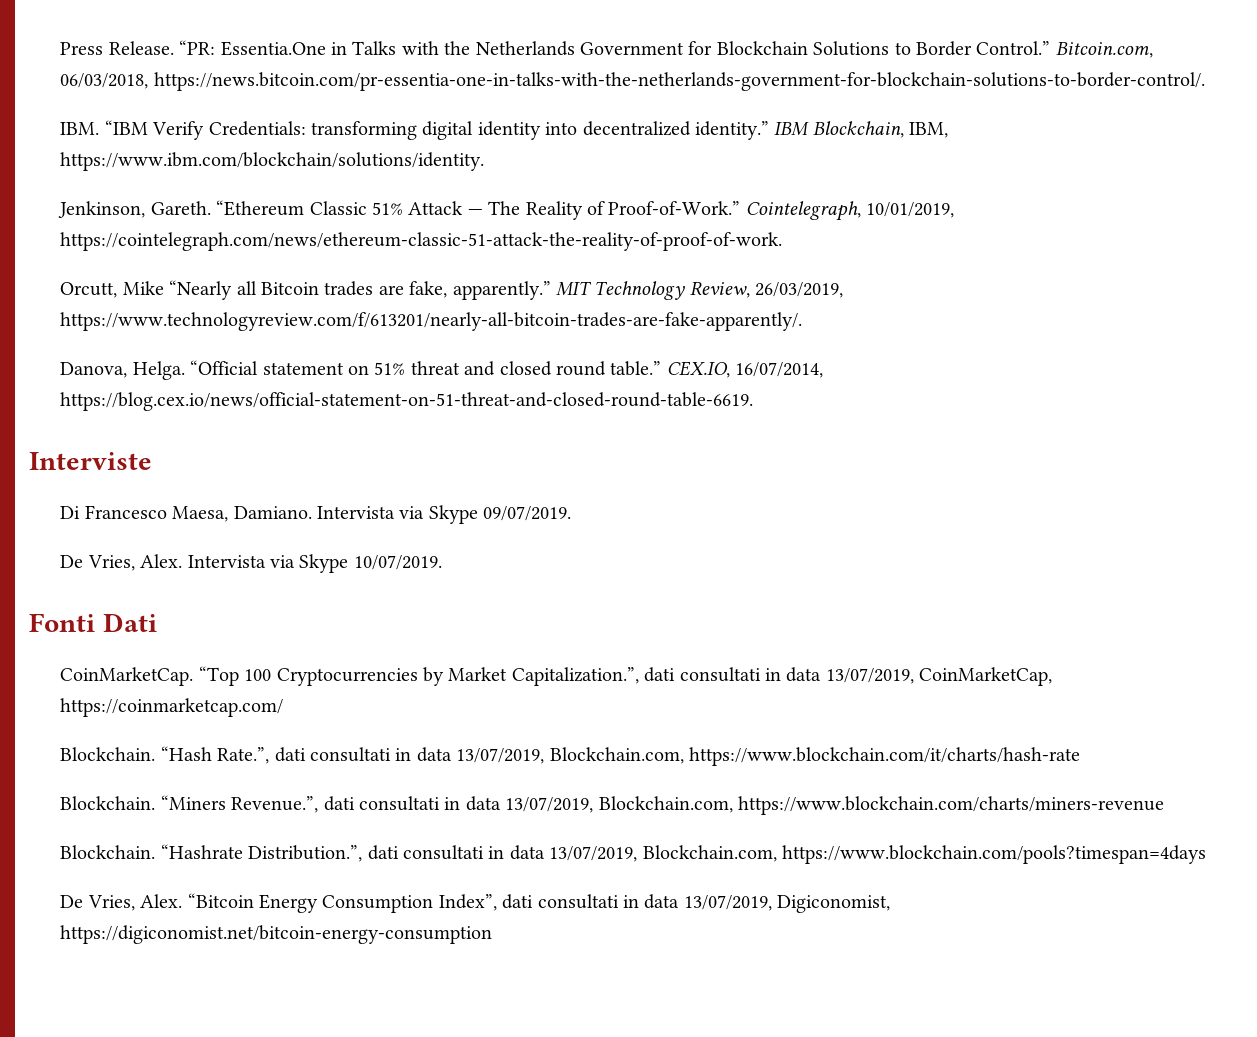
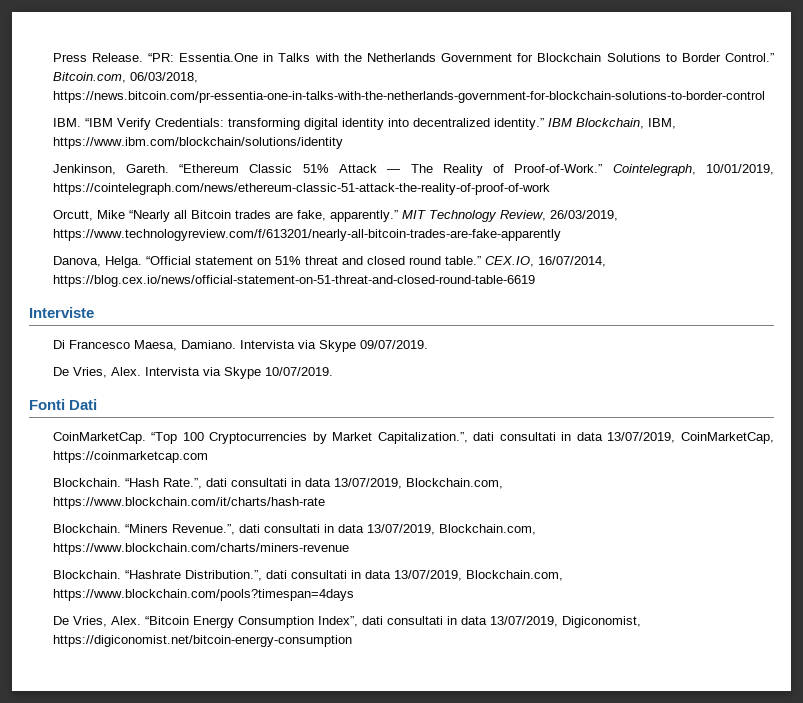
[153,72,1205,91] https://news.bitcoin.com/pr-essentia-one-in-talks-with-the-netherlands-government-for-blockchain-solutions-to-border-control/. -> [52,91,765,103] https://news.bitcoin.com/pr-essentia-one-in-talks-with-the-netherlands-government-for-blockchain-solutions-to-border-control
[60,152,485,171] https://www.ibm.com/blockchain/solutions/identity. -> [52,137,343,149] https://www.ibm.com/blockchain/solutions/identity
[60,232,783,251] https://cointelegraph.com/news/ethereum-classic-51-attack-the-reality-of-proof-of-work. -> [52,183,550,195] https://cointelegraph.com/news/ethereum-classic-51-attack-the-reality-of-proof-of-work
[60,312,803,331] https://www.technologyreview.com/f/613201/nearly-all-bitcoin-trades-are-fake-apparently/. -> [52,229,561,241] https://www.technologyreview.com/f/613201/nearly-all-bitcoin-trades-are-fake-apparently
[60,392,754,411] https://blog.cex.io/news/official-statement-on-51-threat-and-closed-round-table-6619. -> [52,275,535,287] https://blog.cex.io/news/official-statement-on-51-threat-and-closed-round-table-6619
[60,698,284,717] https://coinmarketcap.com/ -> [52,451,208,463] https://coinmarketcap.com

